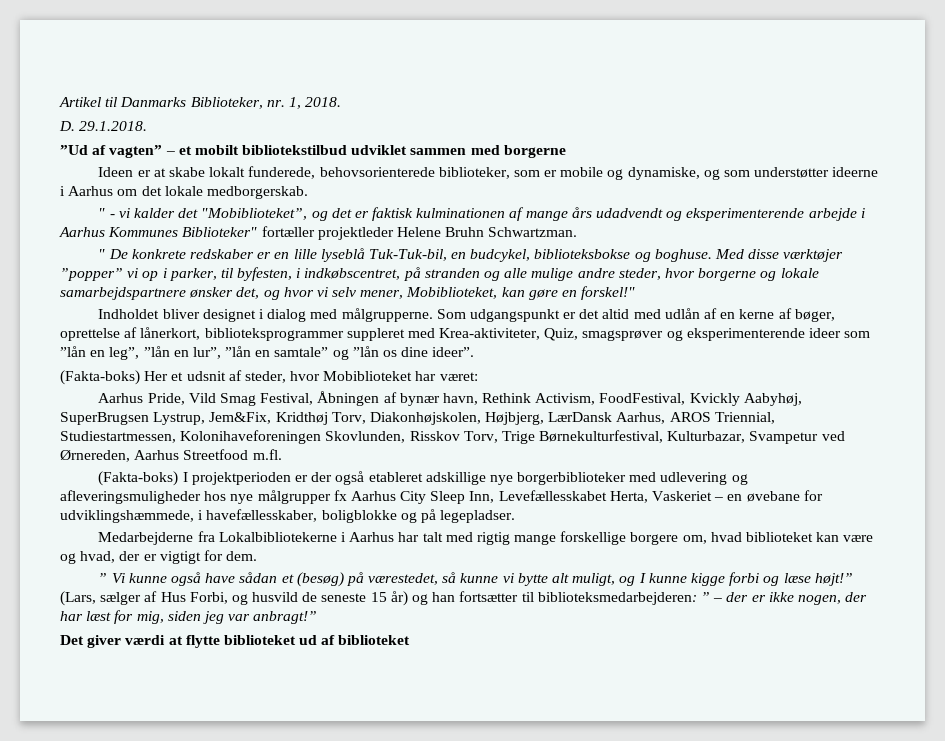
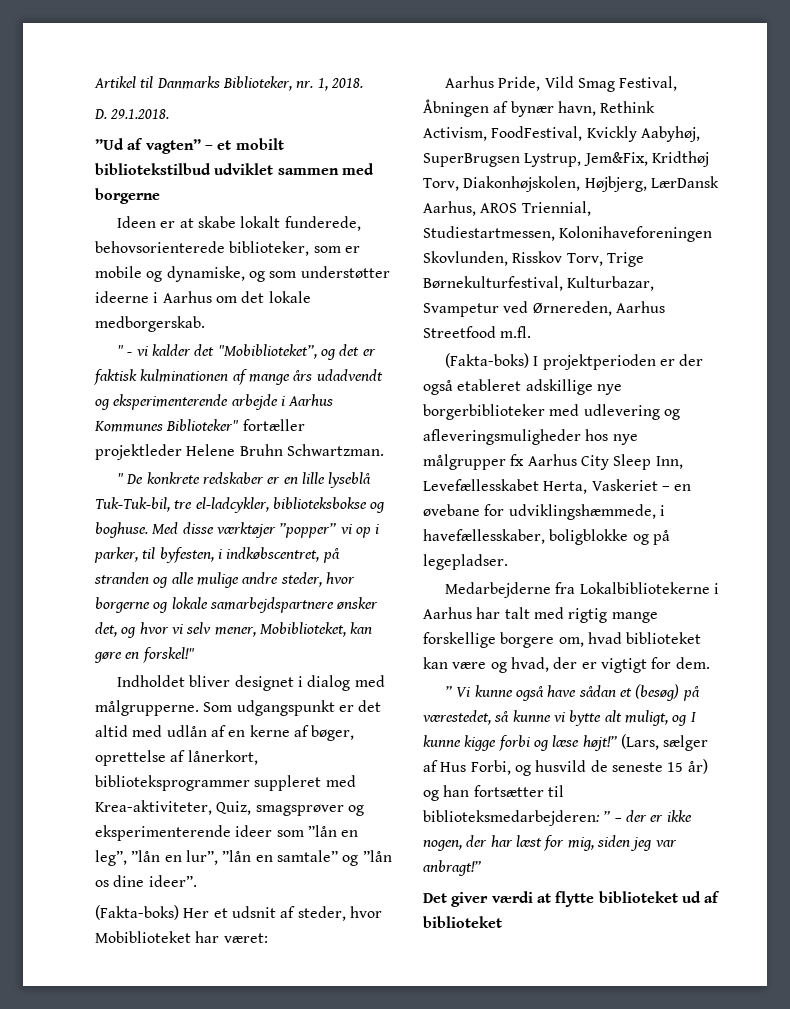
[451,249,531,262] en budcykel, -> [174,497,269,513] tre el-ladcykler,

